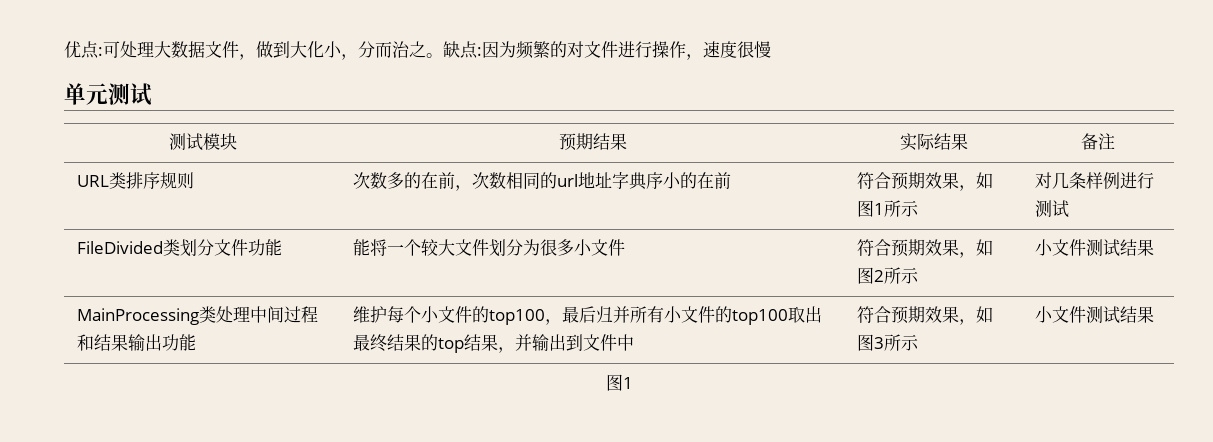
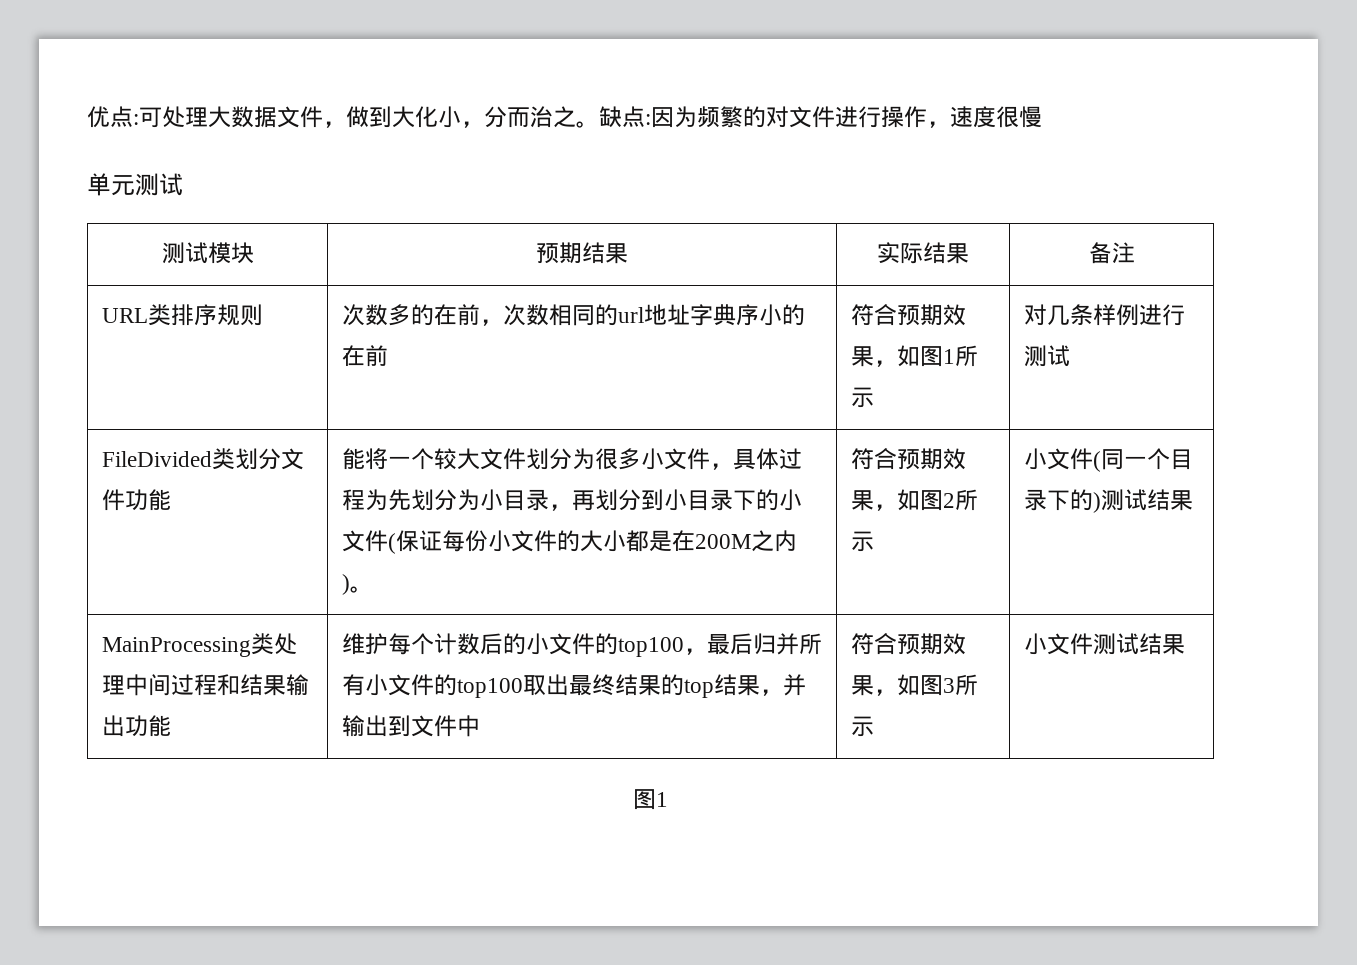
(626, 247) none -> [709,448,802,470] [341,489,802,511] [341,530,797,554] [341,574,373,595] ，具体过程为先划分为小目录，再划分到小目录下的小文件(保证每份小文件的大小都是在200M之内)。
(1087, 247) none -> [1092,448,1193,472] [1023,489,1101,513] (同一个目录下的)
(422, 314) none -> [433,633,526,655] 计数后的

